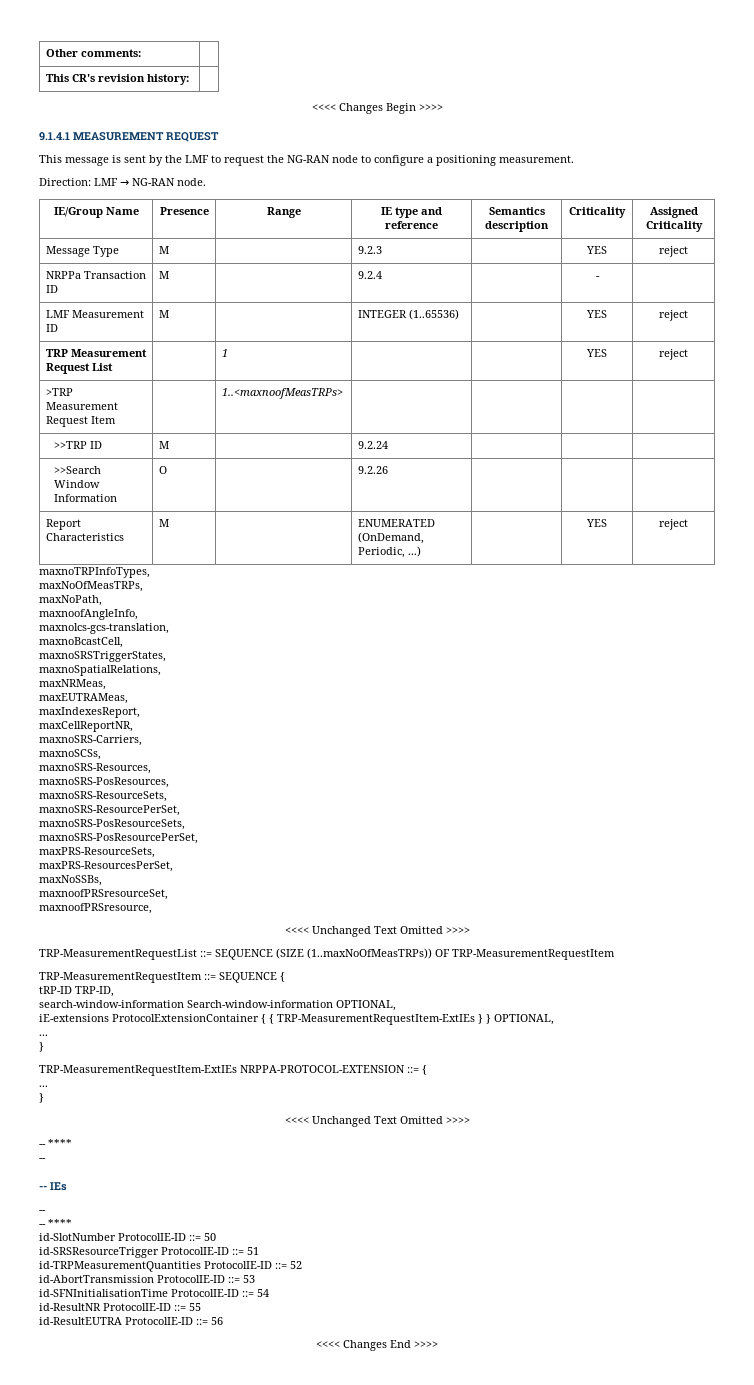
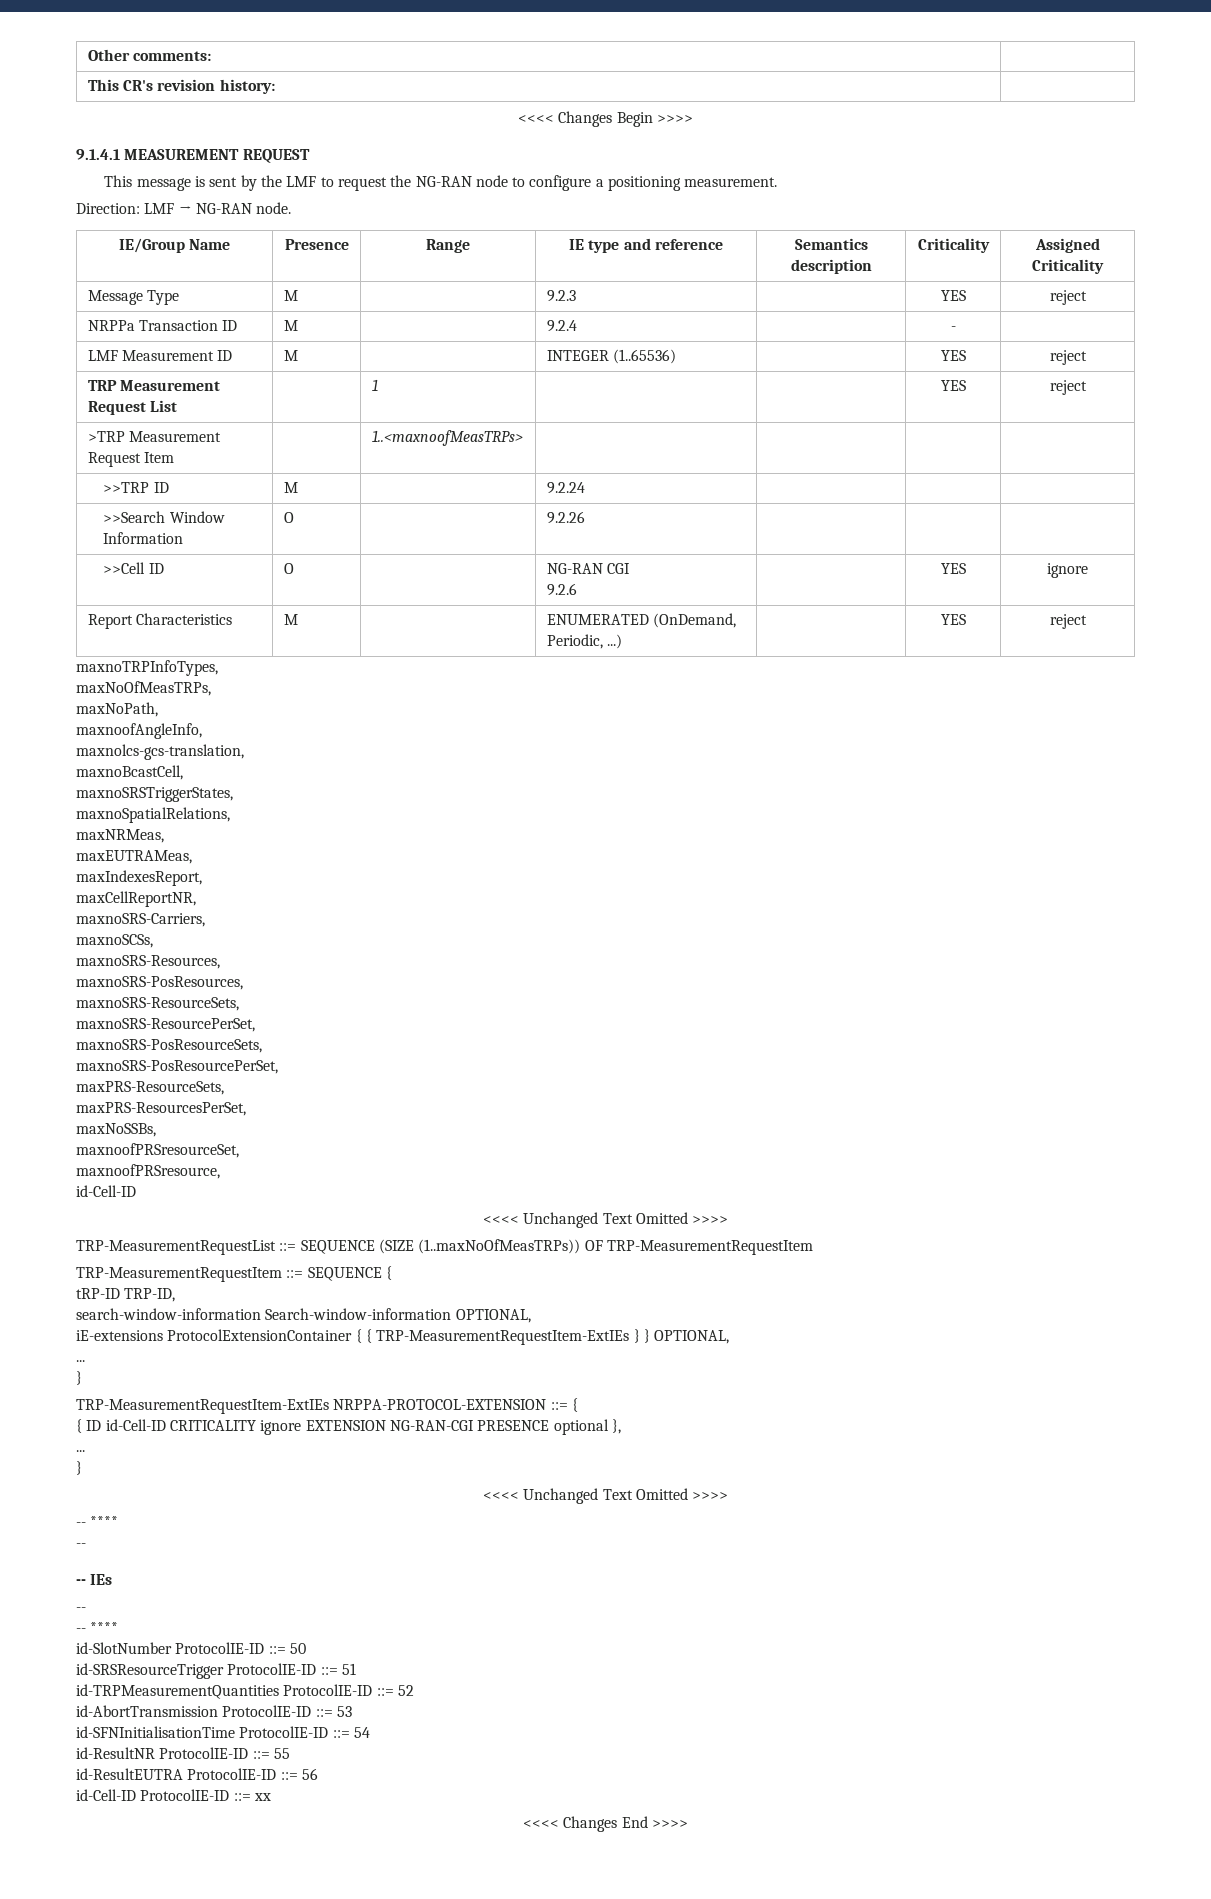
(388, 470) none -> [103,562,164,574] [283,563,294,574] [546,563,630,574] [546,583,577,596] [940,563,966,574] [1047,563,1088,578] // >>Cell ID | O | | NG-RAN CGI // 9.2.6 | | YES | ignore
(152, 908) none -> [76,1185,136,1197] // id-Cell-ID
(427, 1070) none -> [76,1419,621,1435] // { ID id-Cell-ID CRITICALITY ignore EXTENSION NG-RAN-CGI PRESENCE optional },
(223, 1321) none -> [76,1789,271,1801] // id-Cell-ID ProtocolIE-ID ::= xx

